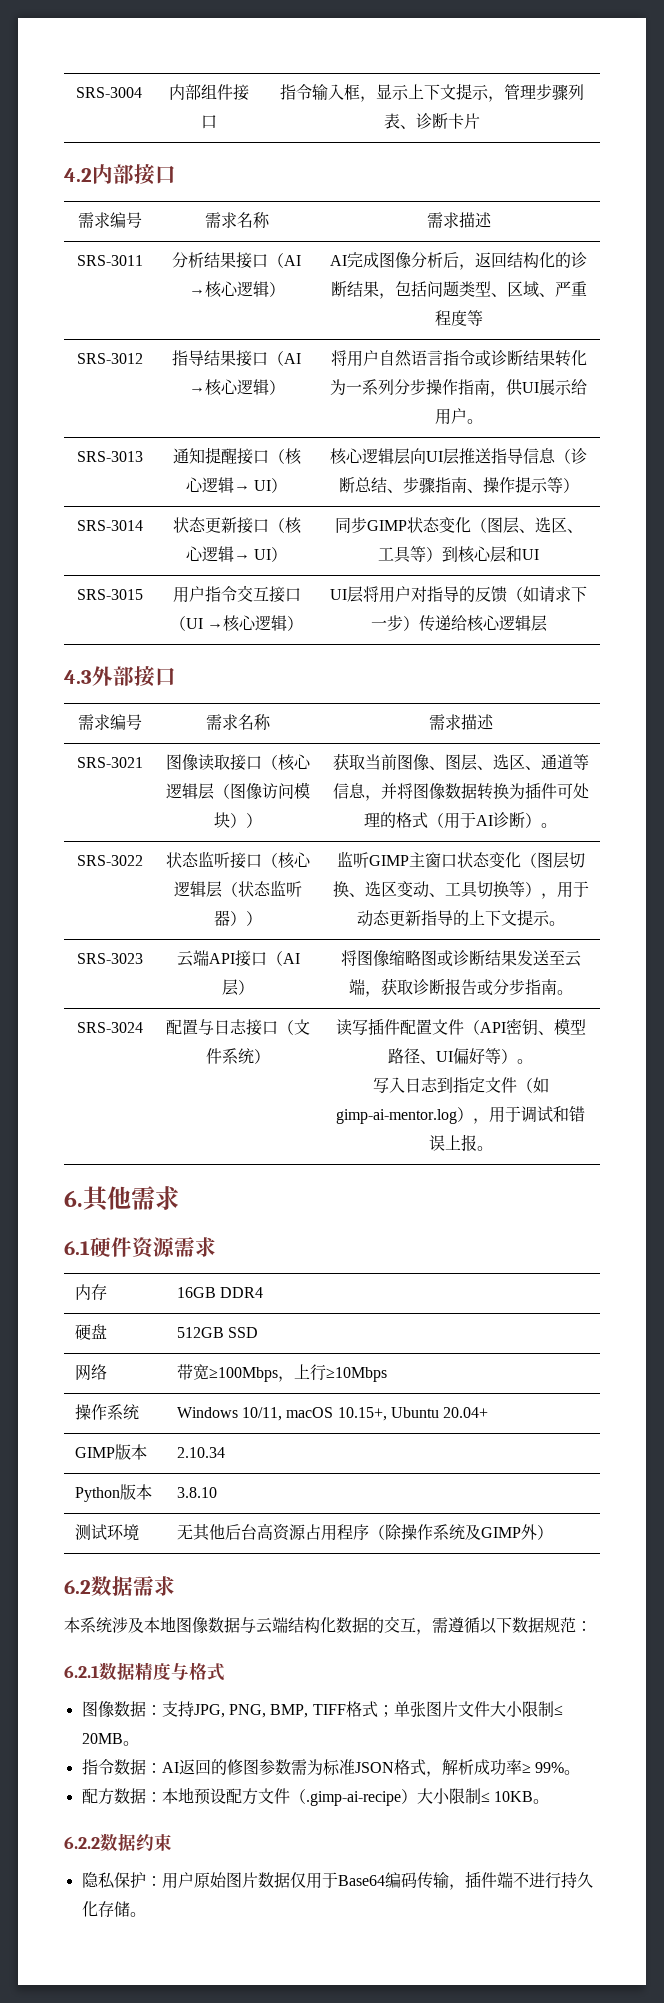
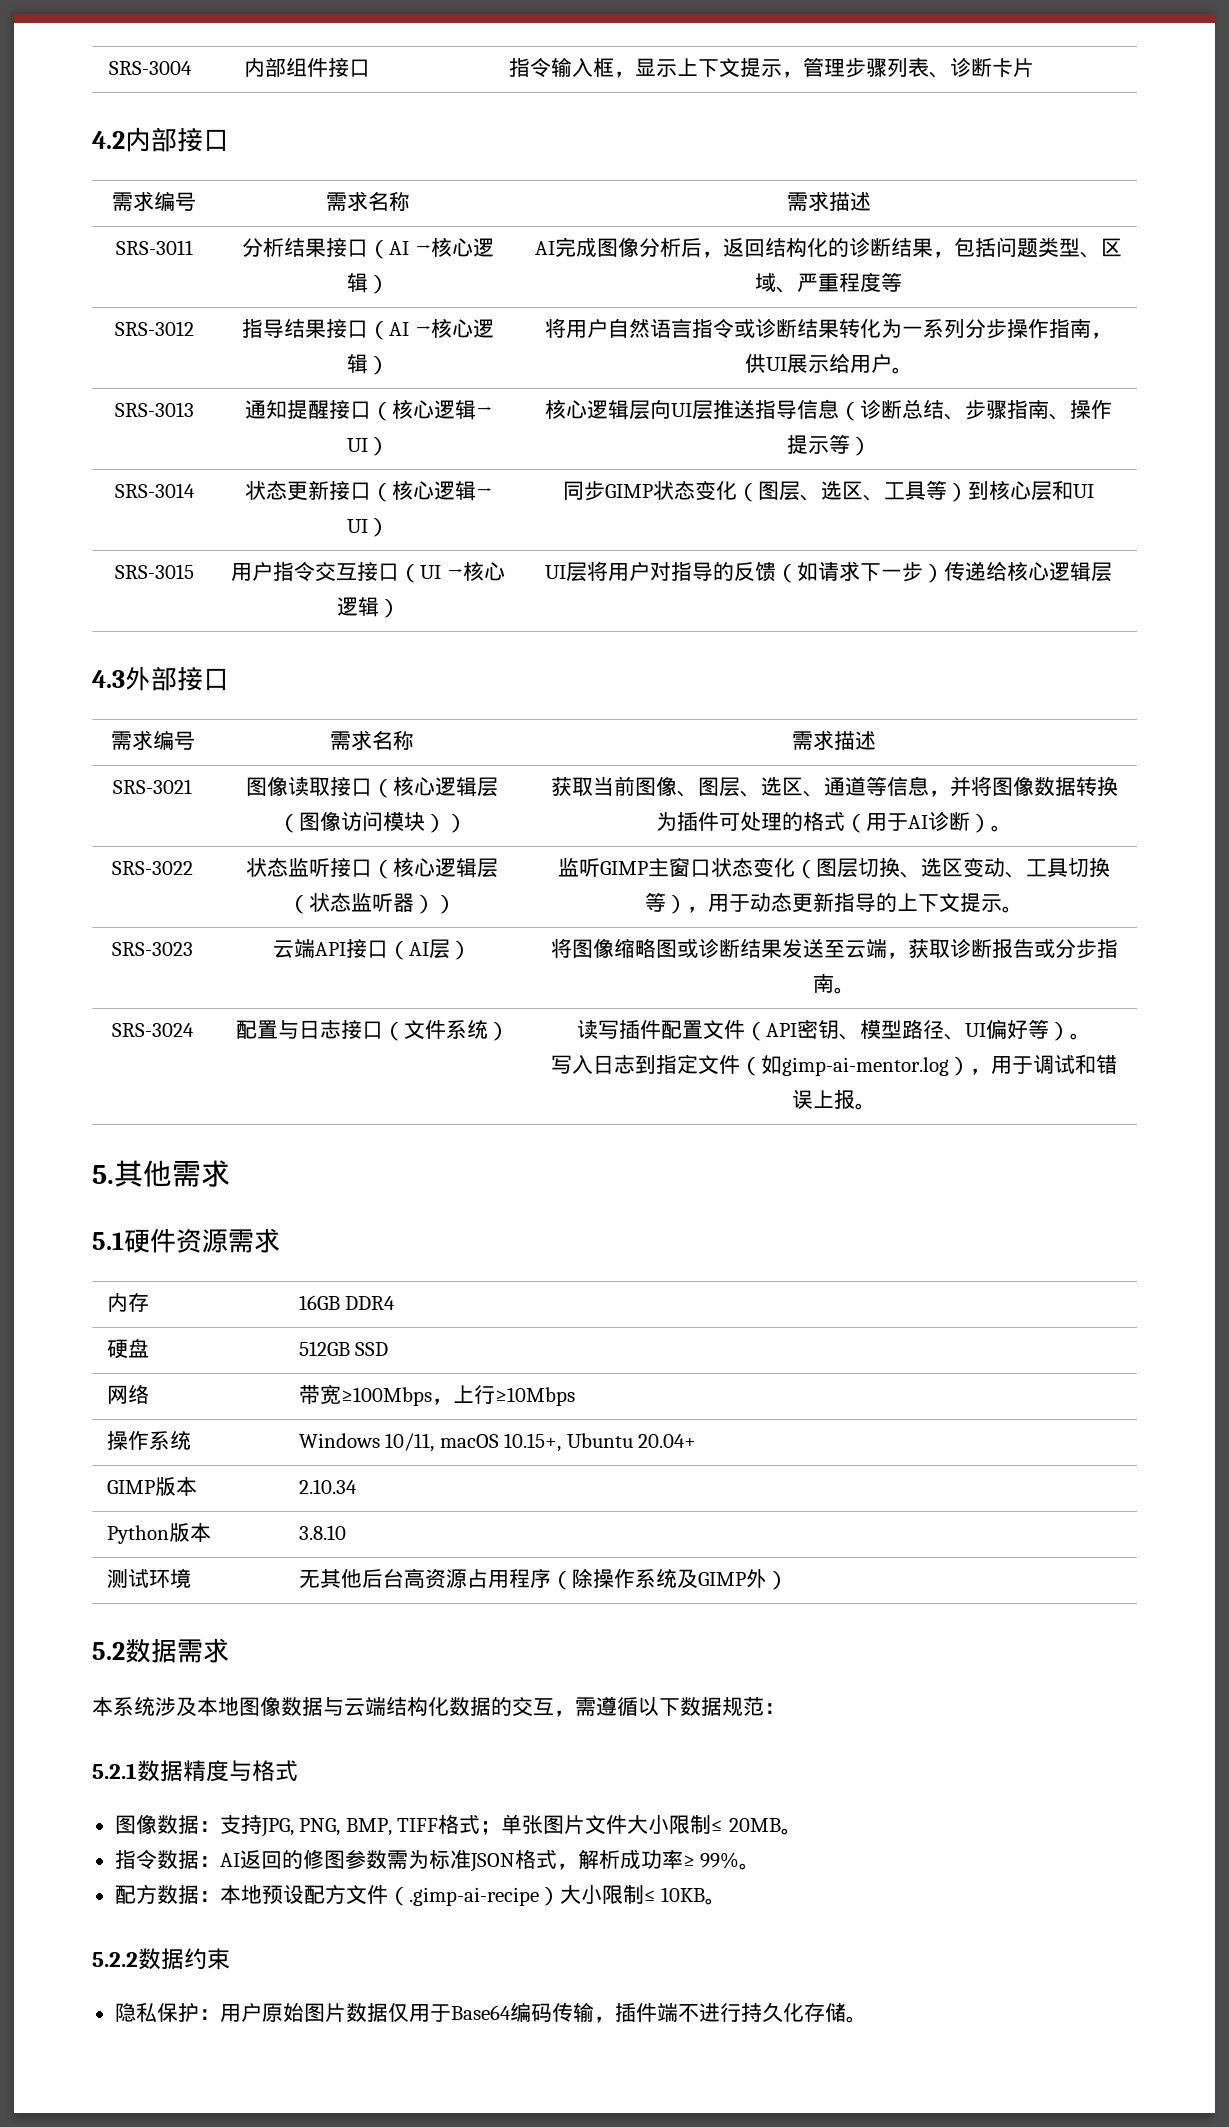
[64,1190,83,1207] 6. -> [92,1165,114,1184] 5.
[64,1241,90,1255] 6.1 -> [92,1232,124,1250] 5.1
[64,1580,91,1594] 6.2 -> [92,1642,125,1660] 5.2
[64,1665,99,1678] 6.2.1 -> [92,1763,137,1779] 5.2.1
[64,1836,100,1849] 6.2.2 -> [92,1952,138,1967] 5.2.2

